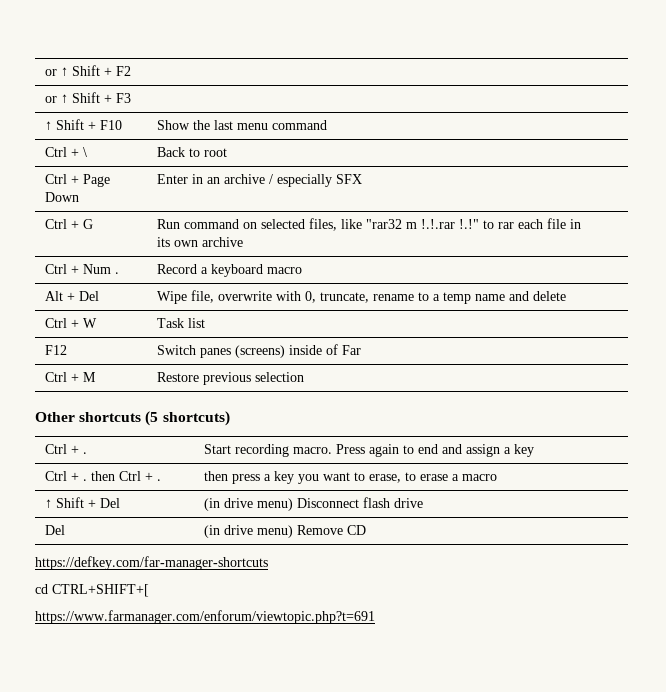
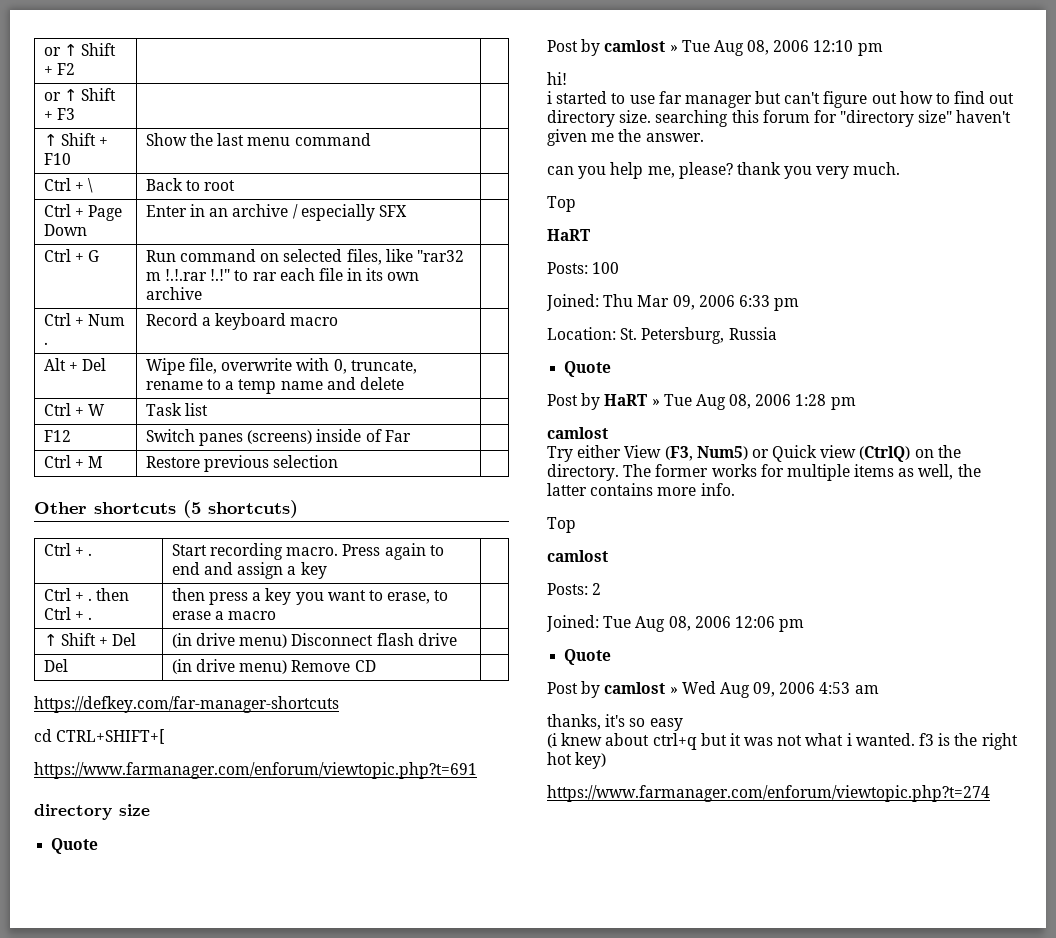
(375, 617) none -> [34,804,150,820] [51,838,99,854] [547,39,883,56] [547,72,567,85] [547,91,1015,108] [547,110,1012,127] [547,129,704,146] [547,162,901,179] [547,196,576,212] [547,229,590,241] [547,262,620,274] [546,294,800,311] [547,327,777,344] [564,361,612,377] [547,393,856,410] [547,427,608,439] [547,445,961,462] [547,464,981,481] [547,483,735,496] [547,517,576,533] [547,550,608,562] [547,583,602,595] [546,615,805,632] [564,649,612,665] [547,681,879,698] [547,714,683,731] [547,733,1018,750] [547,752,607,769] [547,785,990,802] // directory size // Quote // Post by camlost » Tue Aug 08, 2006 12:10 pm // hi! // i started to use far manager but can't figure out how to find out directory size. searching this forum for "directory size" haven't given me the answer. // can you help me, please? thank you very much. // Top // HaRT // Posts: 100 // Joined: Thu Mar 09, 2006 6:33 pm // Location: St. Petersburg, Russia // Quote // Post by HaRT » Tue Aug 08, 2006 1:28 pm // camlost // Try either View (F3, Num5) or Quick view (CtrlQ) on the directory. The former works for multiple items as well, the latter contains more info. // Top // camlost // Posts: 2 // Joined: Tue Aug 08, 2006 12:06 pm // Quote // Post by camlost » Wed Aug 09, 2006 4:53 am // thanks, it's so easy // (i knew about ctrl+q but it was not what i wanted. f3 is the right hot key) // https://www.farmanager.com/enforum/viewtopic.php?t=274

